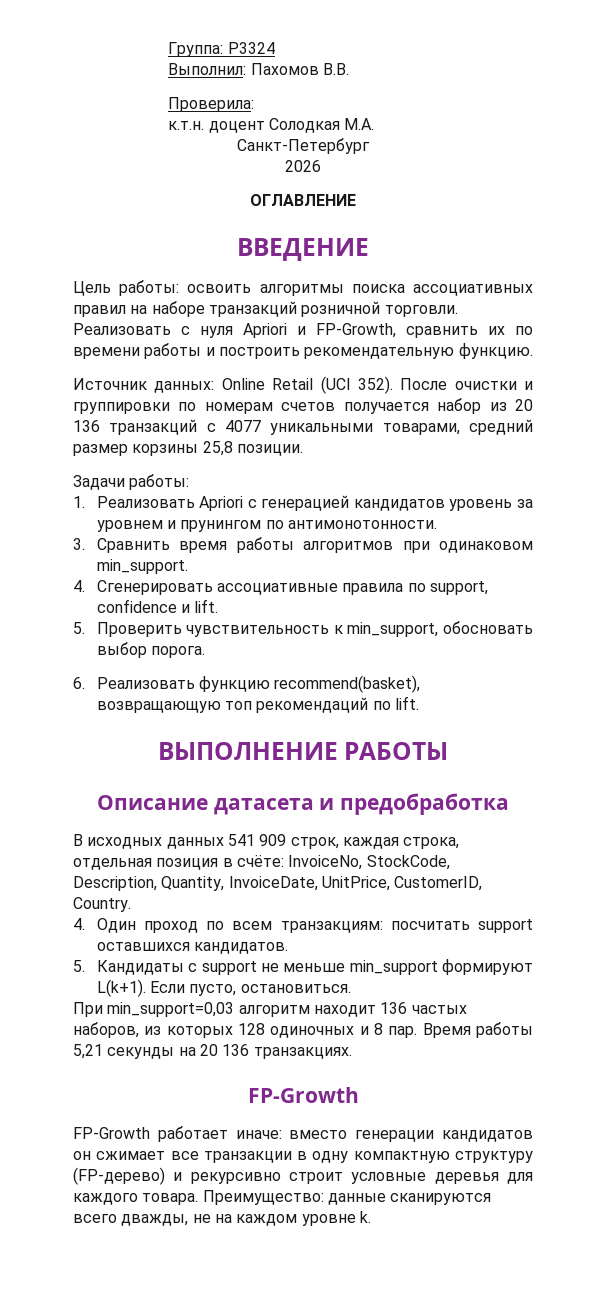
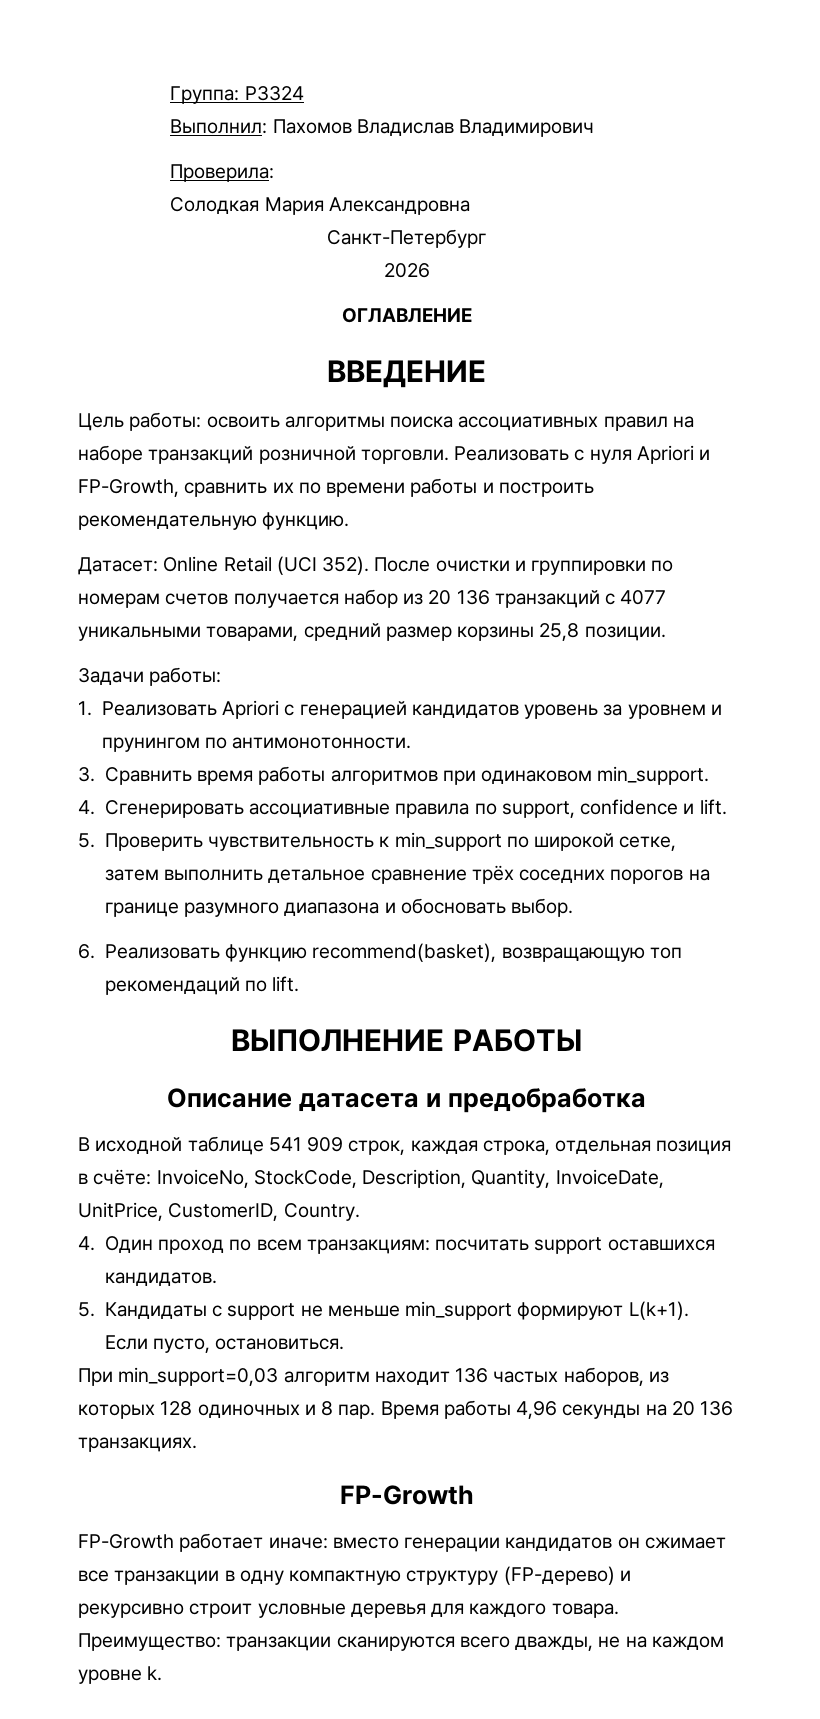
[322,63,349,75] В.В. -> [356,119,595,137] Владислав Владимирович
[168,118,375,133] к.т.н. доцент Солодкая М.А. -> [170,197,470,215] Солодкая Мария Александровна
[73,378,215,393] Источник данных: -> [78,557,158,575] Датасет:
[347,621,533,637] [96,642,206,658] min_support, обосновать выбор порога. -> [394,832,677,851] [104,865,710,884] [104,898,574,917] min_support по широкой сетке, затем выполнить детальное сравнение трёх соседних порогов на границе разумного диапазона и обосновать выбор.
[87,837,224,849] исходных данных -> [95,1136,264,1155] исходной таблице
[73,1044,103,1059] 5,21 -> [516,1401,558,1419] 4,96
[327,1193,386,1205] данные -> [226,1636,332,1651] транзакции

